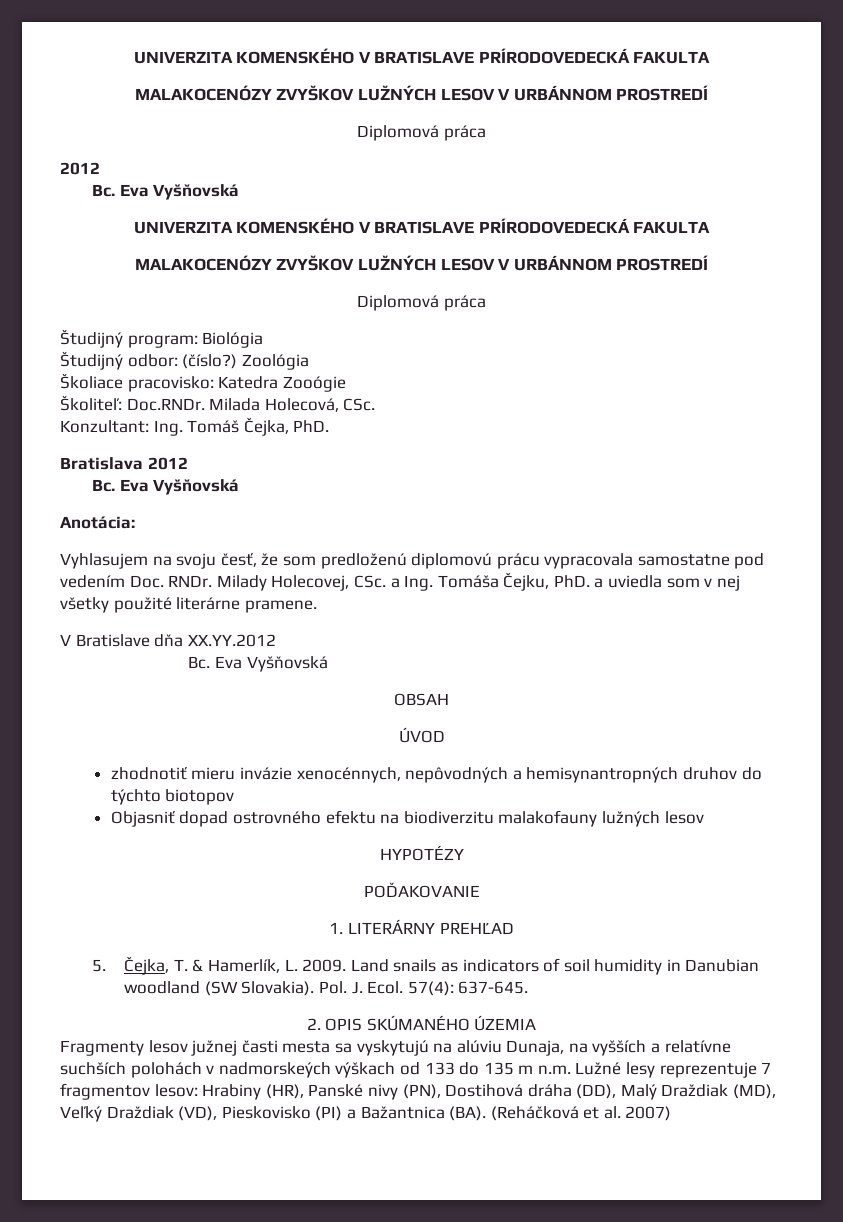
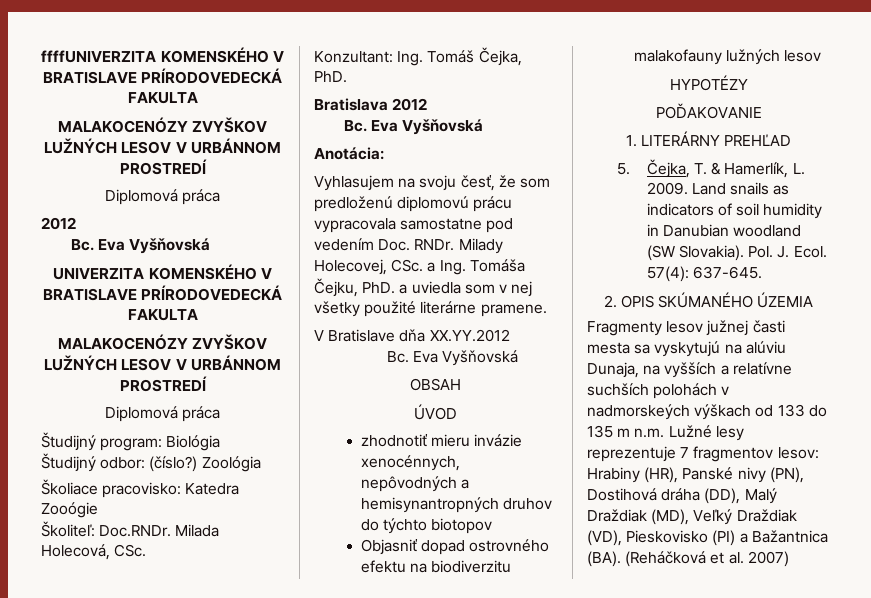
[133,51,233,64] UNIVERZITA -> [41,50,157,63] ffffUNIVERZITA

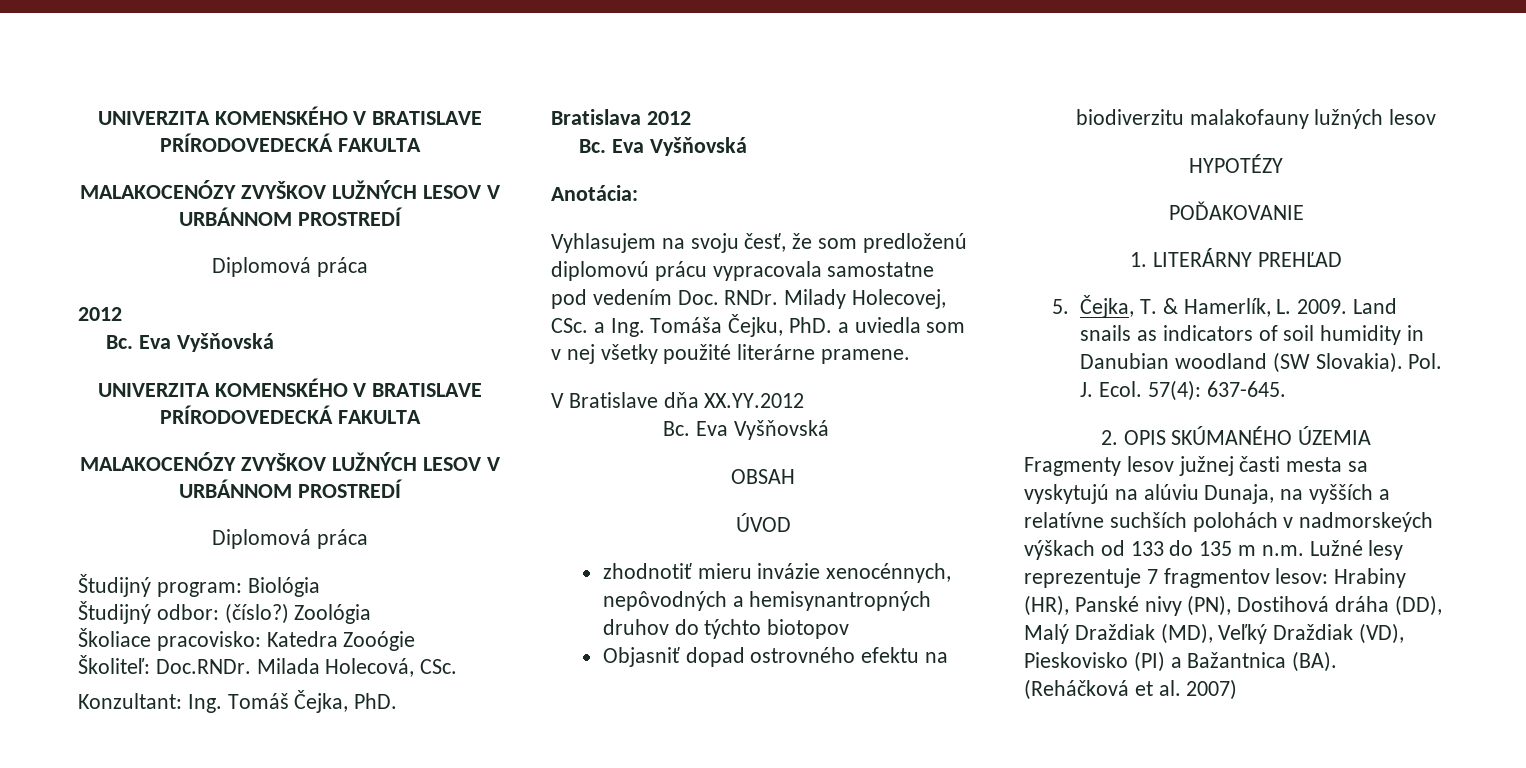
[41,50,157,63] ffffUNIVERZITA -> [97,111,210,125] UNIVERZITA

